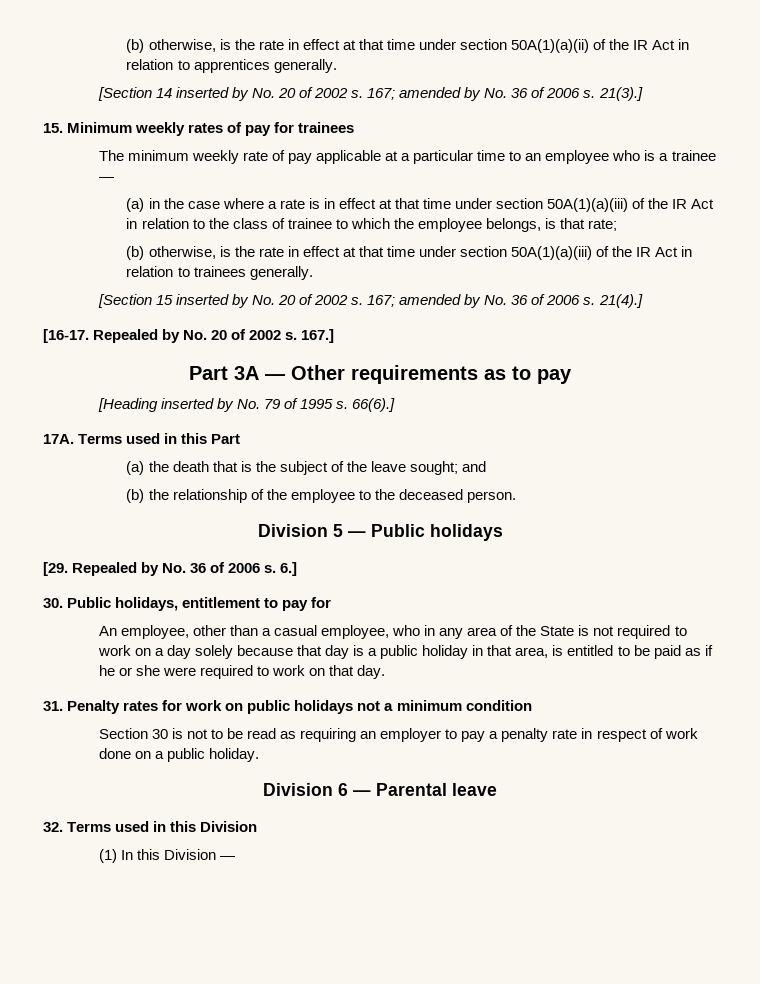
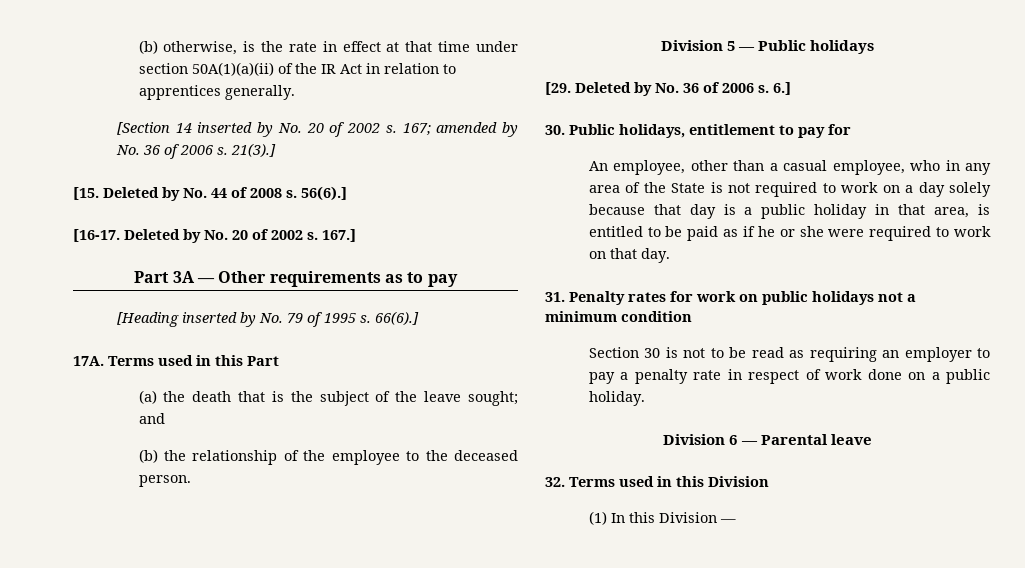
[43,122,355,136] [98,150,716,164] [98,177,114,181] [126,198,715,212] [126,218,618,232] [126,246,693,260] [126,266,313,280] [97,294,643,308] 15. Minimum weekly rates of pay for trainees // The minimum weekly rate of pay applicable at a particular time to an employee who is a trainee — // (a) in the case where a rate is in effect at that time under section 50A(1)(a)(iii) of the IR Act in relation to the class of trainee to which the employee belongs, is that rate; // (b) otherwise, is the rate in effect at that time under section 50A(1)(a)(iii) of the IR Act in relation to trainees generally. // [Section 15 inserted by No. 20 of 2002 s. 167; amended by No. 36 of 2006 s. 21(4).] -> [73,186,347,201] [15. Deleted by No. 44 of 2008 s. 56(6).]
[93,329,159,343] Repealed -> [124,229,180,240] Deleted
[72,562,138,576] Repealed -> [575,82,631,93] Deleted

